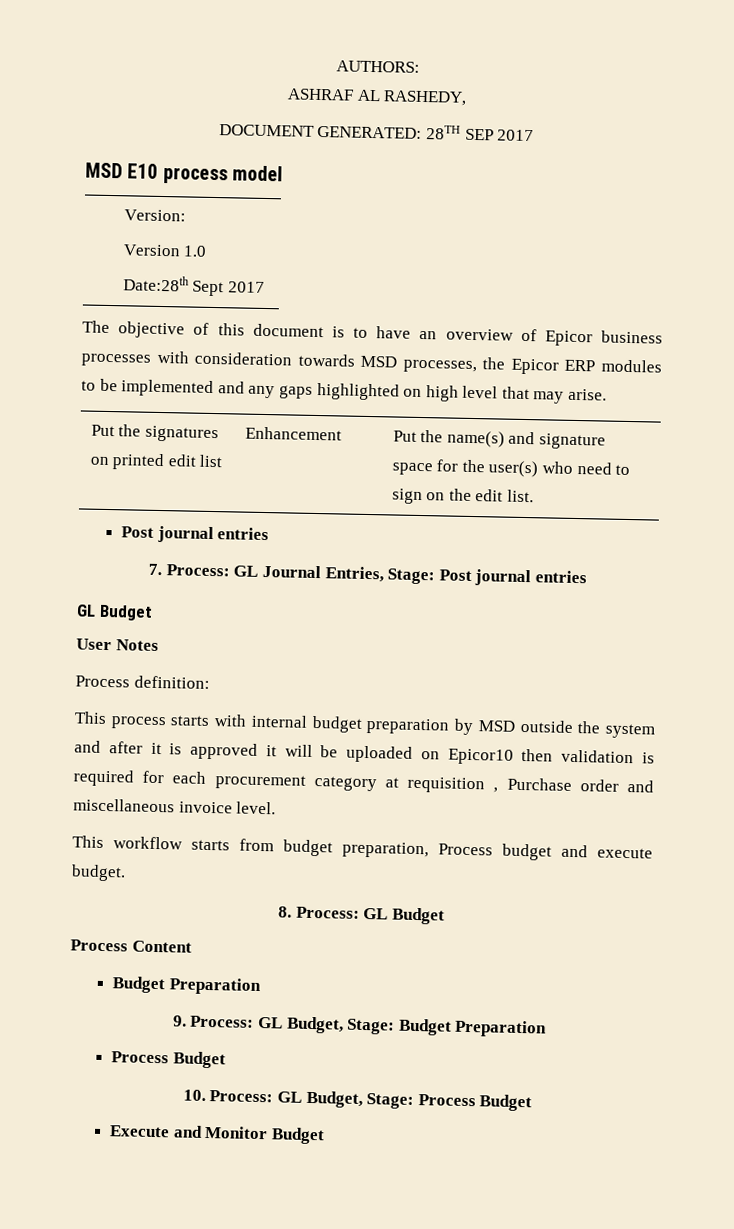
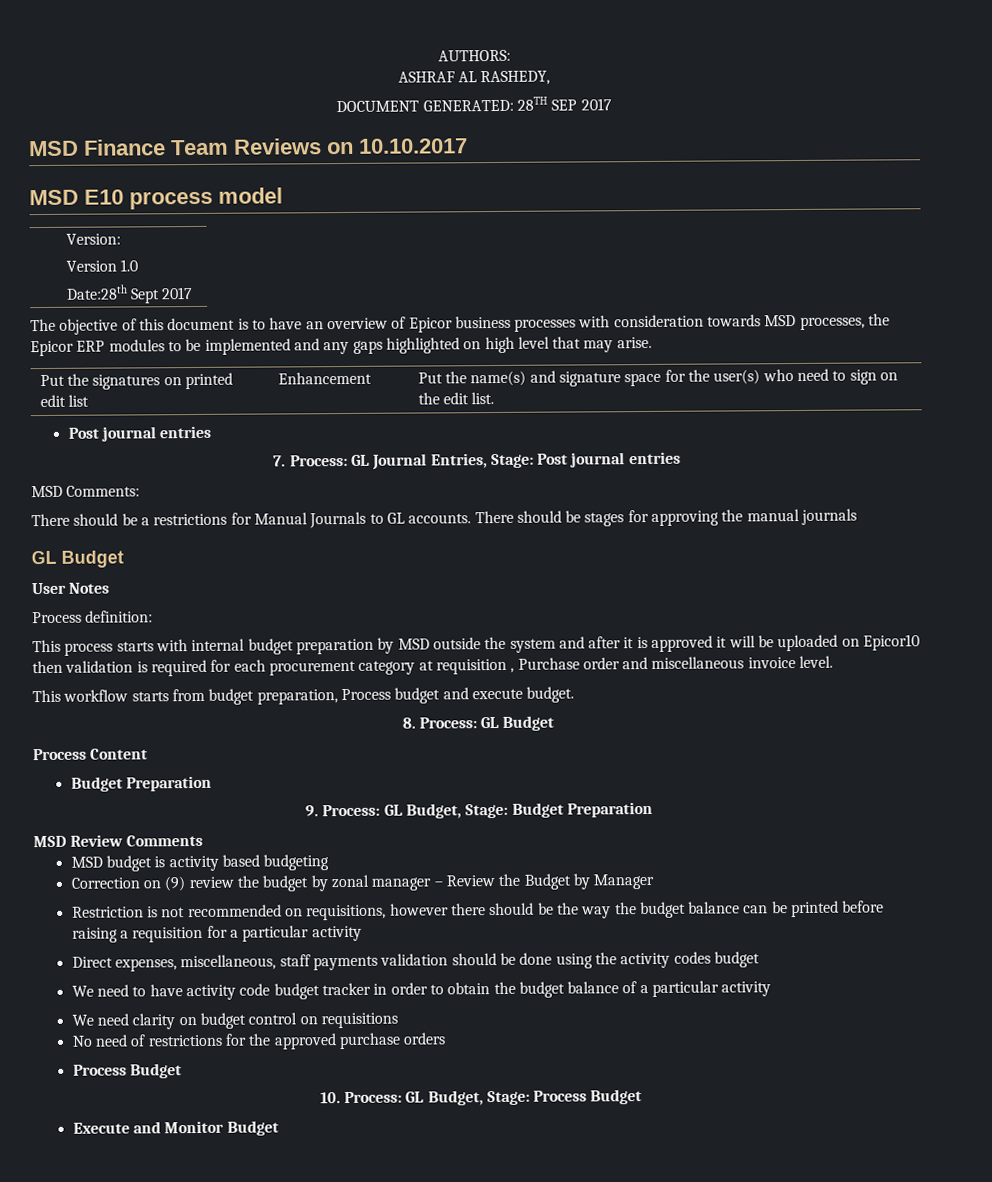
(535, 135) none -> [29,138,468,157] // MSD Finance Team Reviews on 10.10.2017
(587, 577) none -> [31,485,141,498] [31,508,858,529] // MSD Comments: // There should be a restrictions for Manual Journals to GL accounts. There should be stages for approving the manual journals
(548, 1028) none -> [33,834,203,848] [70,854,330,872] [70,873,655,892] [71,900,885,921] [71,925,362,943] [71,951,760,972] [71,980,772,1001] [71,1012,398,1030] [71,1032,447,1050] // MSD Review Comments // MSD budget is activity based budgeting // Correction on (9) review the budget by zonal manager – Review the Budget by Manager // Restriction is not recommended on requisitions, however there should be the way the budget balance can be printed before raising a requisition for a particular activity // Direct expenses, miscellaneous, staff payments validation should be done using the activity codes budget // We need to have activity code budget tracker in order to obtain the budget balance of a particular activity // We need clarity on budget control on requisitions // No need of restrictions for the approved purchase orders

